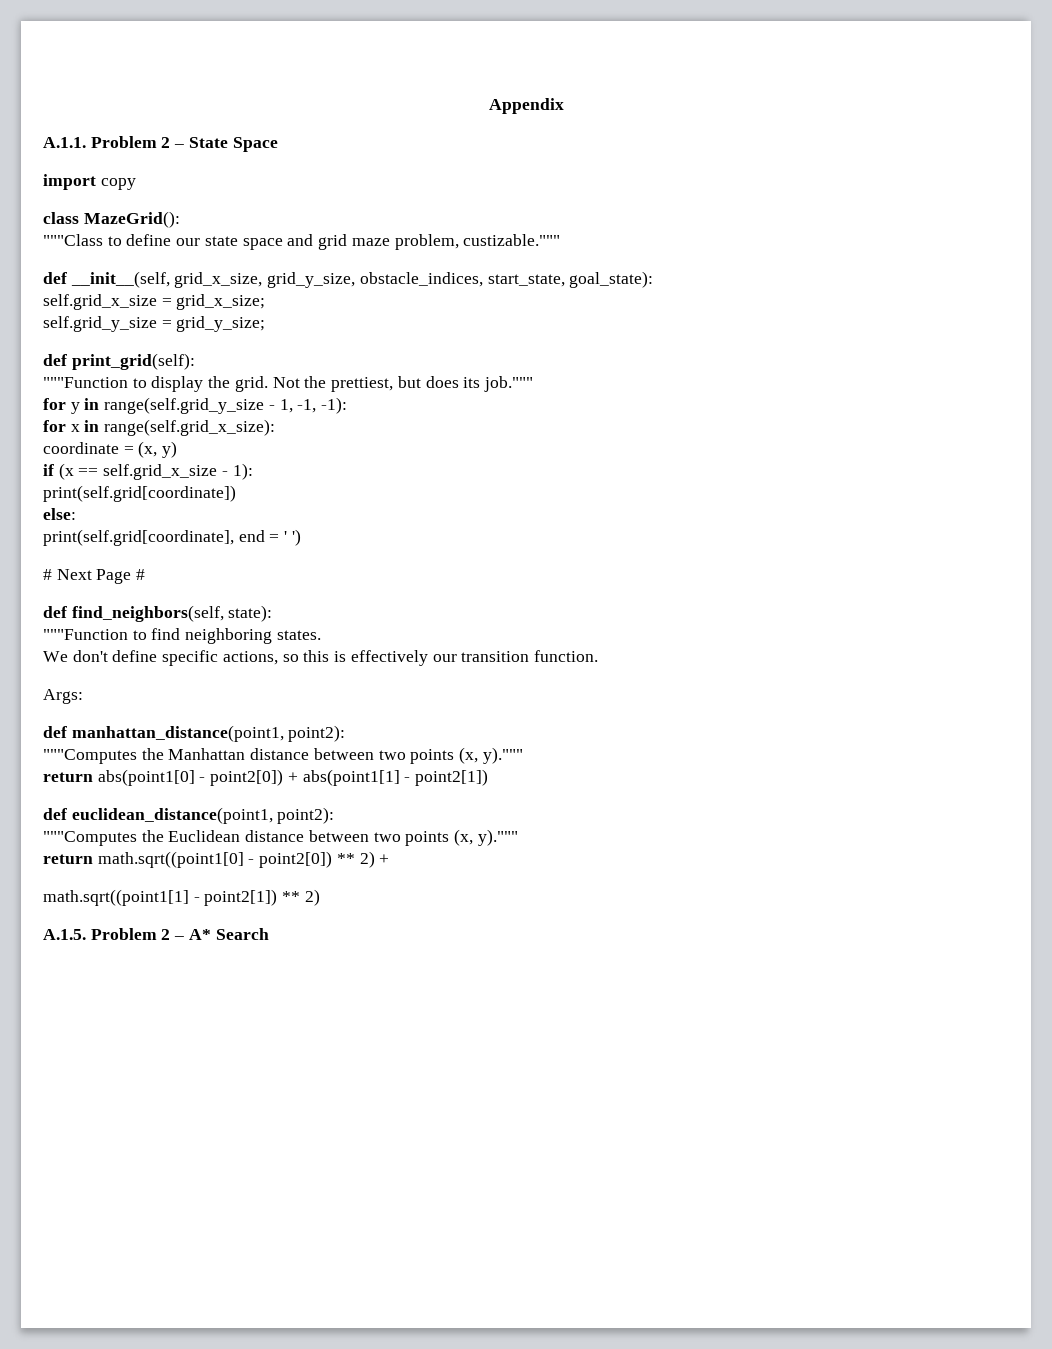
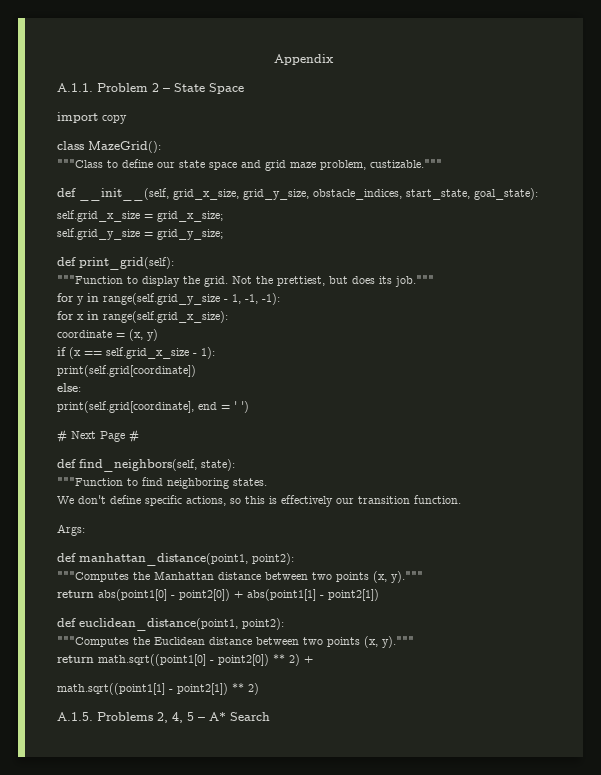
[90,928,171,940] Problem 2 -> [97,712,194,723] Problems 2, 4, 5

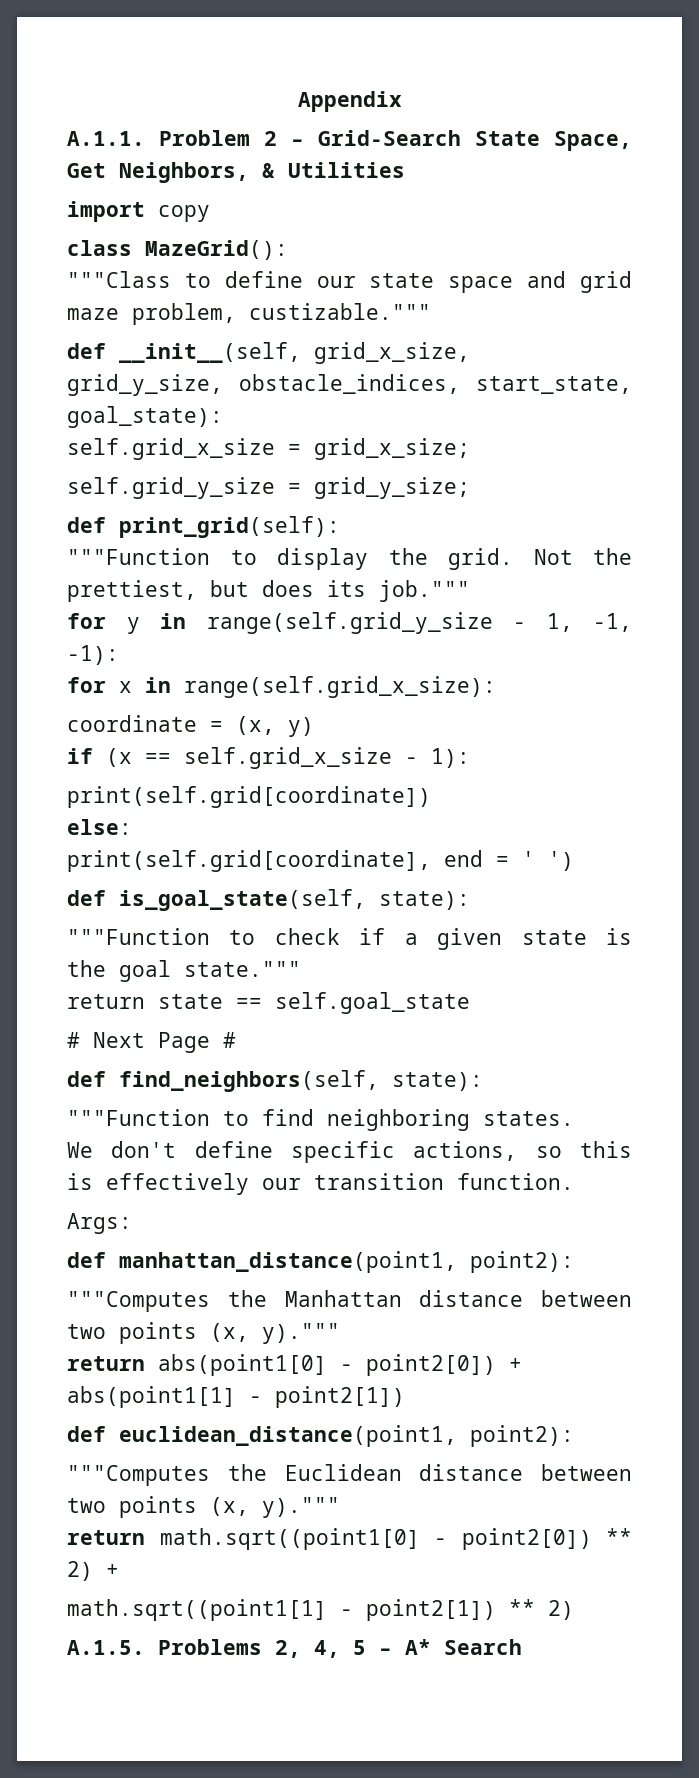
[174,83,244,94] State Space -> [318,130,632,151] [67,162,405,183] Grid-Search State Space, Get Neighbors, & Utilities
(249, 407) none -> [67,889,470,911] [67,928,633,950] [67,960,301,982] [67,992,470,1014] // def is_goal_state(self, state): // """Function to check if a given state is the goal state.""" // return state == self.goal_state

